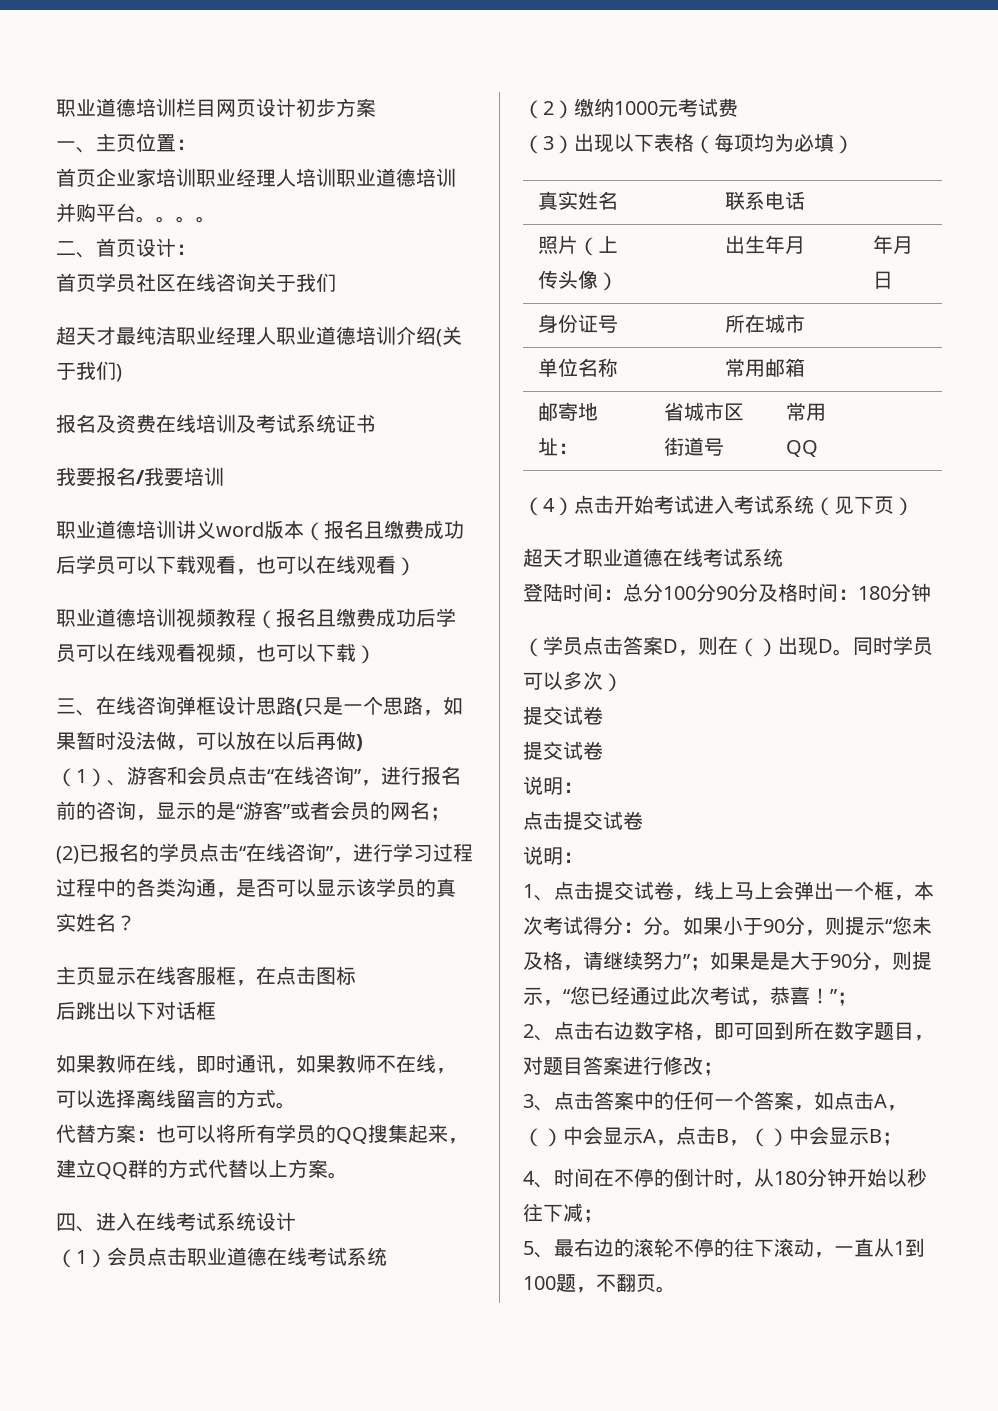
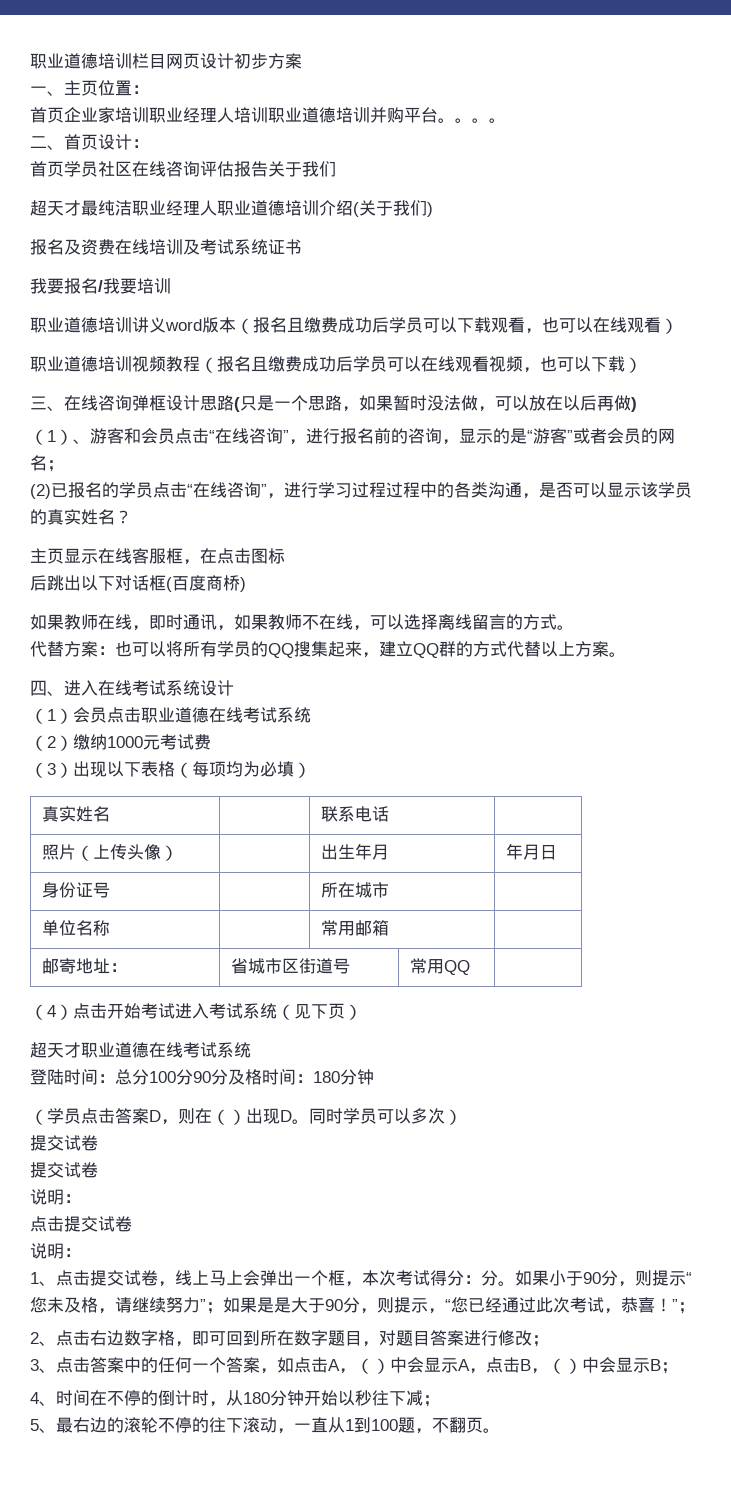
(256, 282) none -> [200,161,268,177] 评估报告
(216, 1010) none -> [166,575,246,592] (百度商桥)

